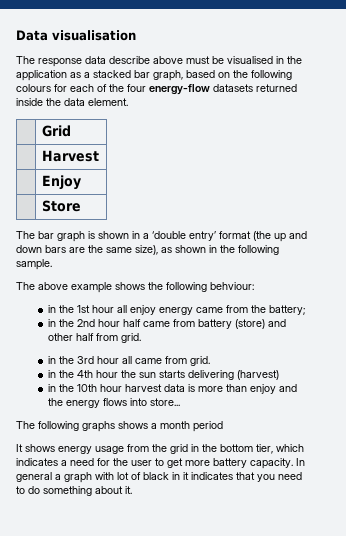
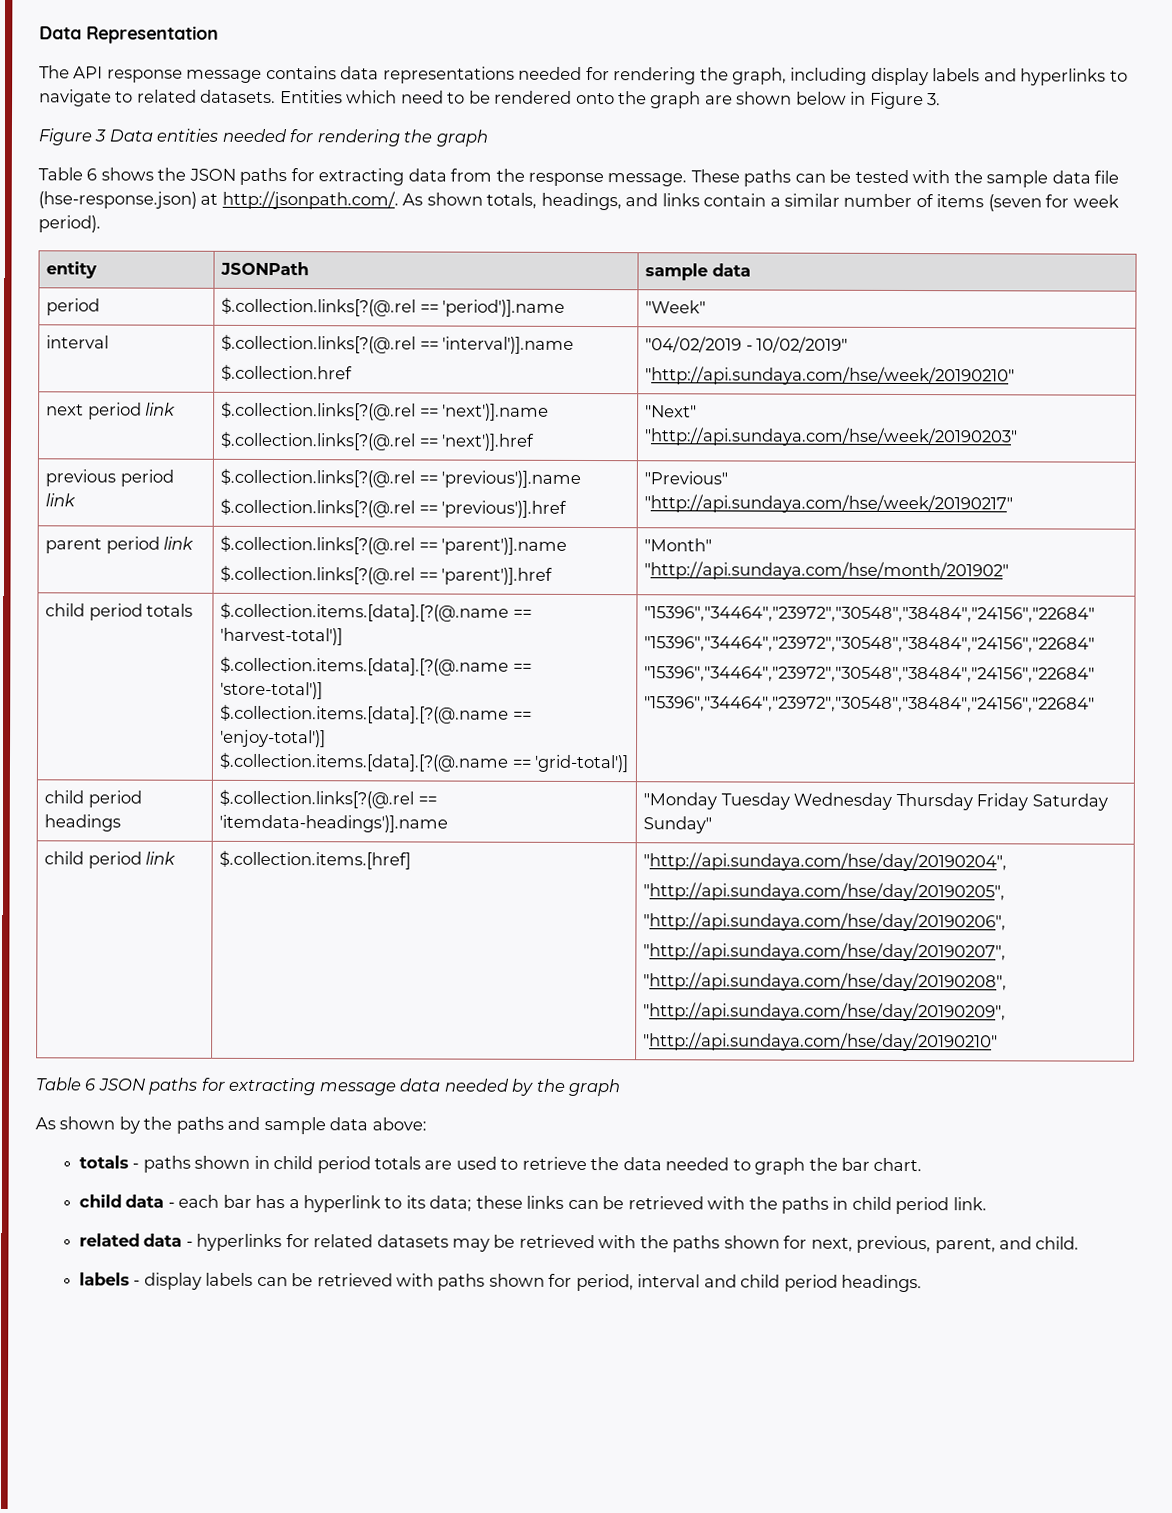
[16,30,136,41] [16,56,302,67] [16,70,292,81] [16,84,297,95] [16,98,128,106] [41,125,71,137] [41,150,99,162] [41,175,81,190] [41,200,81,212] [16,231,307,242] [16,245,279,255] [16,259,52,270] [16,282,254,293] [47,305,305,315] [47,319,286,329] [47,333,141,343] [47,356,210,366] [47,370,279,380] [47,384,297,394] [47,398,180,408] [16,421,223,432] [16,444,304,454] [16,458,305,469] [16,472,302,483] [16,486,132,496] Data visualisation // The response data describe above must be visualised in the application as a stacked bar graph, based on the following colours for each of the four energy-flow datasets returned inside the data element. // | Grid // | Harvest // | Enjoy // | Store // The bar graph is shown in a ‘double entry’ format (the up and down bars are the same size), as shown in the following sample. // The above example shows the following behviour: // in the 1st hour all enjoy energy came from the battery; // in the 2nd hour half came from battery (store) and other half from grid. // in the 3rd hour all came from grid. // in the 4th hour the sun starts delivering (harvest) // in the 10th hour harvest data is more than enjoy and the energy flows into store... // The following graphs shows a month period // It shows energy usage from the grid in the bottom tier, which indicates a need for the user to get more battery capacity. In general a graph with lot of black in it indicates that you need to do something about it. -> [39,25,219,44] [39,65,1128,86] [39,89,942,110] [38,128,488,147] [38,167,1120,188] [38,190,1119,212] [38,215,101,233] [46,261,98,279] [220,261,310,276] [645,263,751,281] [46,298,101,316] [221,297,566,317] [645,300,707,314] [46,335,110,349] [221,334,575,354] [221,364,354,382] [645,336,849,353] [645,366,1016,386] [46,402,177,420] [221,401,550,421] [220,431,536,451] [645,405,698,418] [644,427,1019,447] [45,469,174,487] [45,493,77,507] [220,468,582,488] [220,498,568,518] [644,471,729,485] [644,494,1014,514] [45,536,195,554] [220,535,568,555] [220,565,554,585] [644,538,713,552] [644,561,1010,581] [45,603,194,621] [220,602,532,622] [220,627,344,646] [220,656,532,676] [220,681,324,700] [220,704,532,724] [220,729,327,748] [219,752,630,773] [644,606,1096,623] [644,636,1096,653] [644,666,1096,683] [644,696,1096,713] [44,790,142,808] [44,814,122,832] [219,789,437,809] [219,814,449,833] [643,792,1108,811] [643,816,713,834] [44,851,177,869] [219,850,412,870] [643,852,1008,872] [643,882,1006,902] [643,912,1007,932] [643,942,1007,962] [643,972,1008,992] [643,1002,1007,1022] [643,1032,999,1052] [35,1077,621,1097] [35,1116,427,1135] [78,1155,923,1175] [78,1194,987,1215] [78,1233,1080,1254] [78,1272,923,1293] Data Representation // The API response message contains data representations needed for rendering the graph, including display labels and hyperlinks to navigate to related datasets. Entities which need to be rendered onto the graph are shown below in Figure 3. // Figure 3 Data entities needed for rendering the graph // Table 6 shows the JSON paths for extracting data from the response message. These paths can be tested with the sample data file (hse-response.json) at http://jsonpath.com/. As shown totals, headings, and links contain a similar number of items (seven for week period). // entity | JSONPath | sample data // period | $.collection.links[?(@.rel == 'period')].name | "Week" // interval | $.collection.links[?(@.rel == 'interval')].name // $.collection.href | "04/02/2019 - 10/02/2019" // "http://api.sundaya.com/hse/week/20190210" // next period link | $.collection.links[?(@.rel == 'next')].name // $.collection.links[?(@.rel == 'next')].href | "Next" // "http://api.sundaya.com/hse/week/20190203" // previous period link | $.collection.links[?(@.rel == 'previous')].name // $.collection.links[?(@.rel == 'previous')].href | "Previous" // "http://api.sundaya.com/hse/week/20190217" // parent period link | $.collection.links[?(@.rel == 'parent')].name // $.collection.links[?(@.rel == 'parent')].href | "Month" // "http://api.sundaya.com/hse/month/201902" // child period totals | $.collection.items.[data].[?(@.name == 'harvest-total')] // $.collection.items.[data].[?(@.name == 'store-total')] // $.collection.items.[data].[?(@.name == 'enjoy-total')] // $.collection.items.[data].[?(@.name == 'grid-total')] | "15396","34464","23972","30548","38484","24156","22684" // "15396","34464","23972","30548","38484","24156","22684" // "15396","34464","23972","30548","38484","24156","22684" // "15396","34464","23972","30548","38484","24156","22684" // child period headings | $.collection.links[?(@.rel == 'itemdata-headings')].name | "Monday Tuesday Wednesday Thursday Friday Saturday Sunday" // child period link | $.collection.items.[href] | "http://api.sundaya.com/hse/day/20190204", // "http://api.sundaya.com/hse/day/20190205", // "http://api.sundaya.com/hse/day/20190206", // "http://api.sundaya.com/hse/day/20190207", // "http://api.sundaya.com/hse/day/20190208", // "http://api.sundaya.com/hse/day/20190209", // "http://api.sundaya.com/hse/day/20190210" // Table 6 JSON paths for extracting message data needed by the graph // As shown by the paths and sample data above: // totals - paths shown in child period totals are used to retrieve the data needed to graph the bar chart. // child data - each bar has a hyperlink to its data; these links can be retrieved with the paths in child period link. // related data - hyperlinks for related datasets may be retrieved with the paths shown for next, previous, parent, and child. // labels - display labels can be retrieved with paths shown for period, interval and child period headings.

